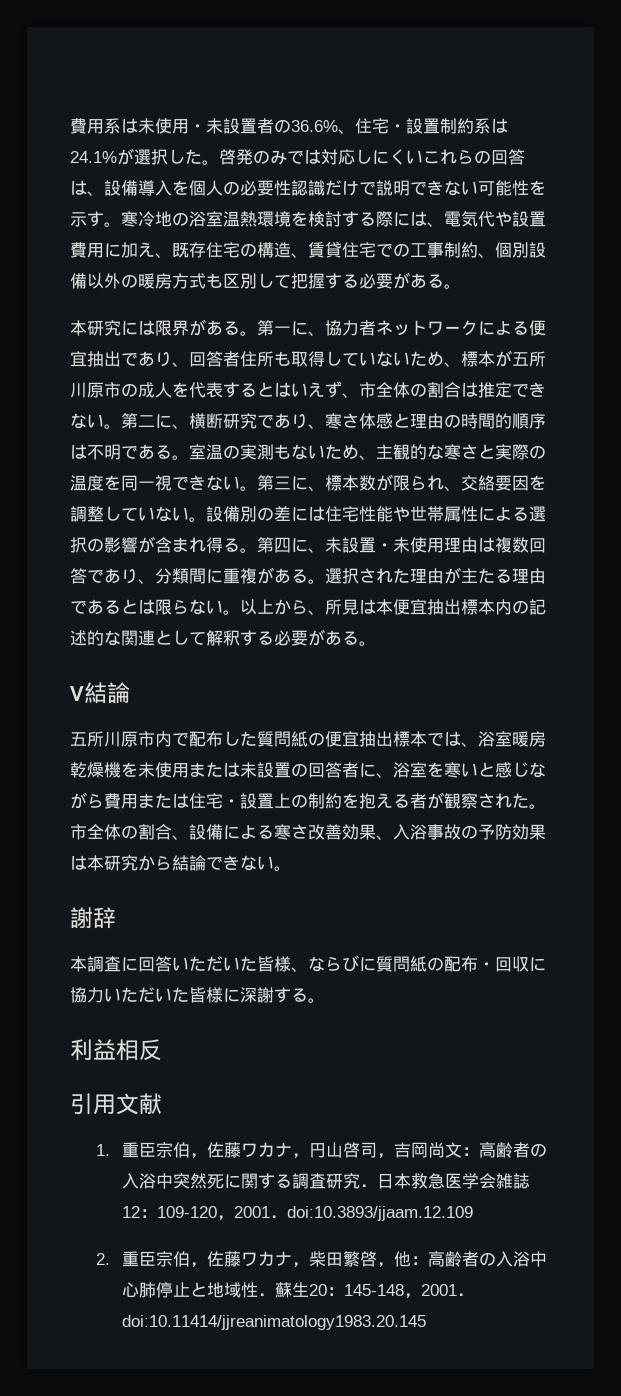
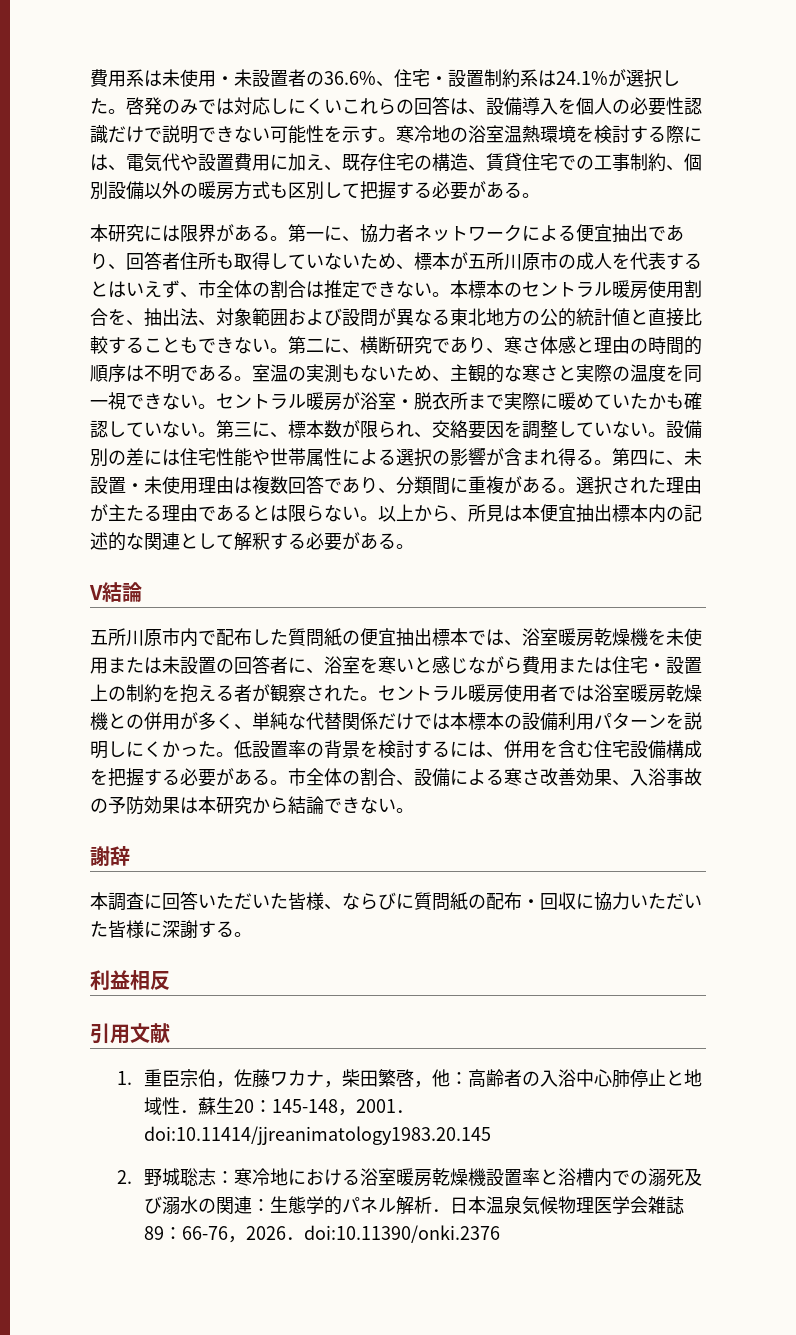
(121, 426) none -> [450,280,702,299] [90,308,702,327] [90,336,288,354] 本標本のセントラル暖房使用割合を、抽出法、対象範囲および設問が異なる東北地方の公的統計値と直接比較することもできない。
(257, 488) none -> [216,392,702,411] [90,420,216,438] セントラル暖房が浴室・脱衣所まで実際に暖めていたかも確認していない。
(546, 806) none -> [378,684,702,703] [90,712,702,731] [90,740,702,759] [90,768,288,787] セントラル暖房使用者では浴室暖房乾燥機との併用が多く、単純な代替関係だけでは本標本の設備利用パターンを説明しにくかった。低設置率の背景を検討するには、併用を含む住宅設備構成を把握する必要がある。
[309,1142,548,1159] [122,1173,531,1189] [122,1206,474,1221] [96,1251,310,1268] 円山啓司，吉岡尚文：高齢者の入浴中突然死に関する調査研究．日本救急医学会雑誌12：109-120，2001．doi:10.3893/jjaam.12.109 // 2.重臣宗伯，佐藤ワカナ， -> (342, 1084) none
(427, 1322) none -> [116,1168,702,1187] [143,1196,684,1215] [143,1225,500,1243] // 2.野城聡志：寒冷地における浴室暖房乾燥機設置率と浴槽内での溺死及び溺水の関連：生態学的パネル解析．日本温泉気候物理医学会雑誌89：66-76，2026．doi:10.11390/onki.2376

